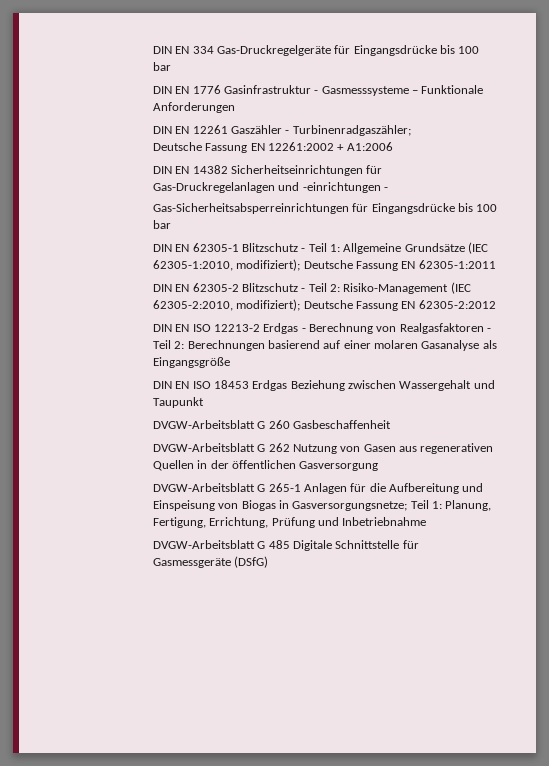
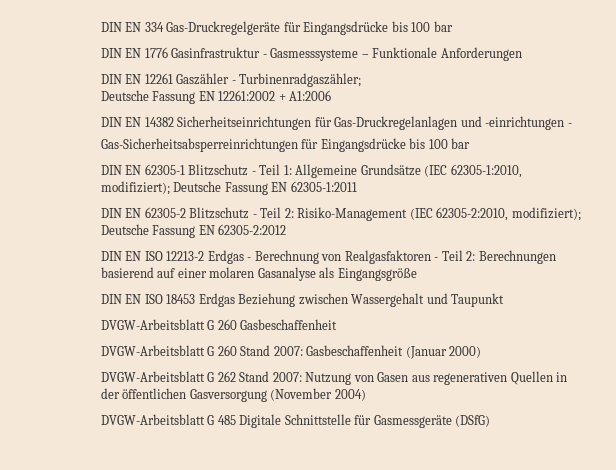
(391, 424) none -> [100,345,482,359] // DVGW-Arbeitsblatt G 260 Stand 2007: Gasbeschaffenheit (Januar 2000)
(290, 447) none -> [239,371,302,382] Stand 2007:
[152,483,484,494] [152,500,492,511] [152,517,427,528] // DVGW-Arbeitsblatt G 265-1 Anlagen für die Aufbereitung und Einspeisung von Biogas in Gasversorgungsnetze; Teil 1: Planung, Fertigung, Errichtung, Prüfung und Inbetriebnahme -> [270,388,366,401] (November 2004)

